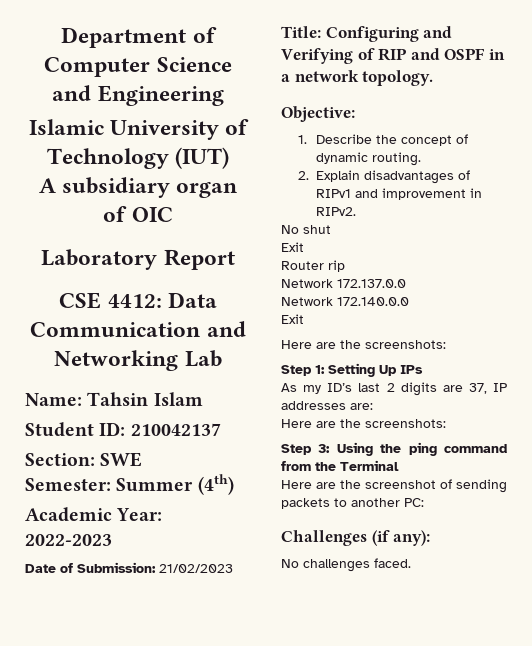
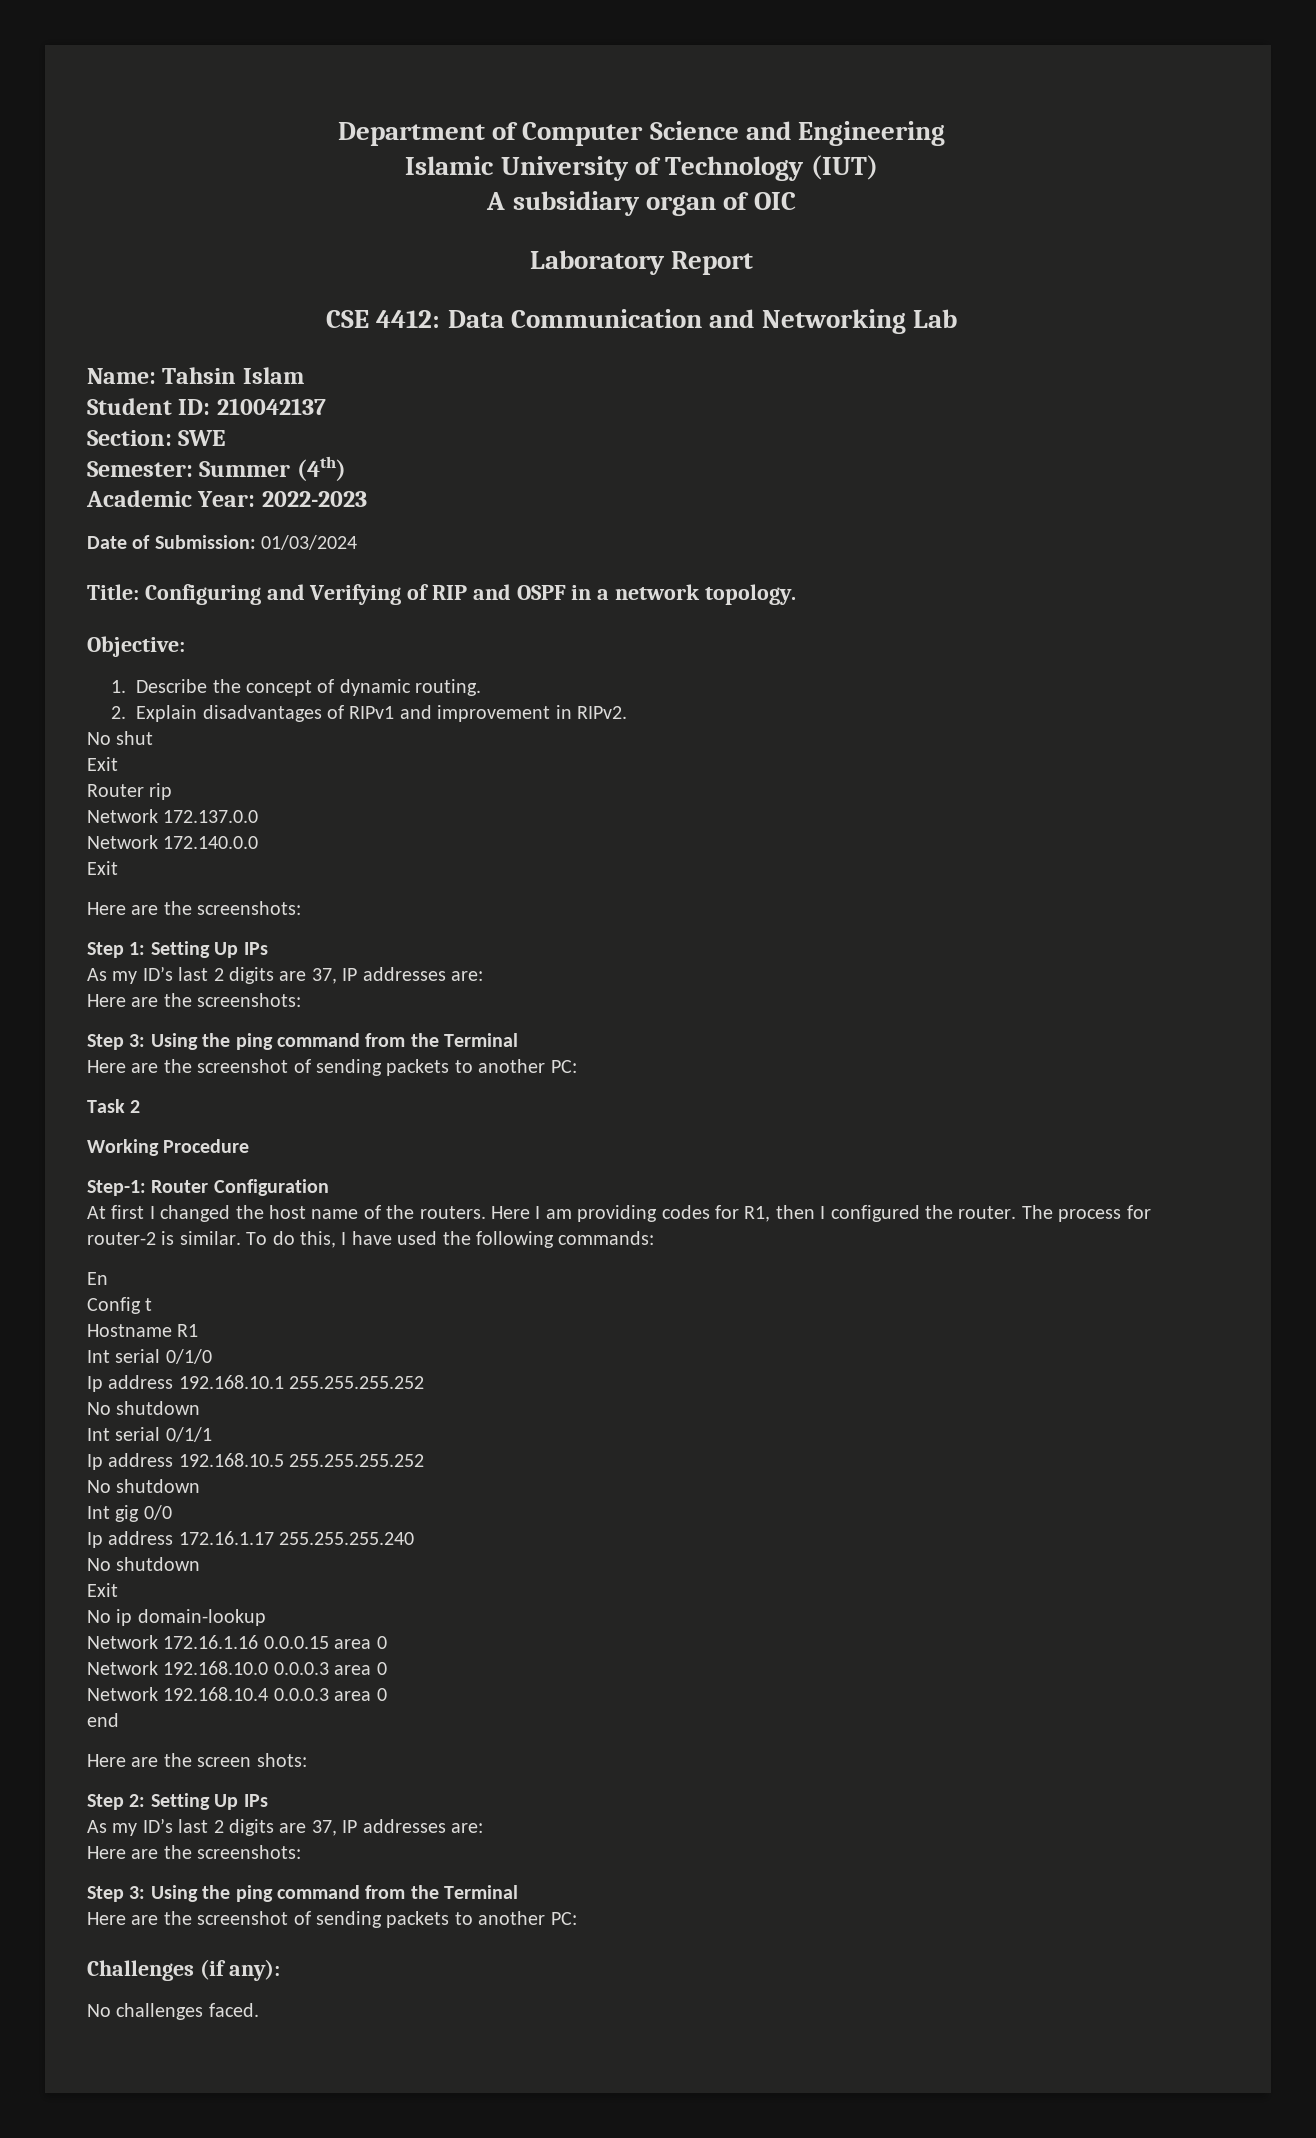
[159,564,233,573] 21/02/2023 -> [261,535,358,550] 01/03/2024
(424, 502) none -> [87,1099,141,1113] [87,1139,250,1156] [87,1179,329,1196] [87,1205,1151,1222] [87,1231,655,1248] [87,1272,108,1285] [87,1297,153,1314] [87,1324,199,1337] [87,1349,212,1364] [87,1375,425,1392] [87,1401,201,1415] [87,1427,212,1442] [87,1453,425,1470] [87,1479,201,1493] [87,1505,172,1522] [87,1531,415,1548] [87,1557,201,1571] [87,1583,118,1597] [87,1609,266,1626] [87,1635,387,1649] [87,1661,387,1675] [87,1687,387,1701] [87,1713,119,1727] [87,1753,307,1767] [87,1793,268,1810] [87,1818,483,1836] [87,1845,302,1859] [87,1885,519,1902] [87,1911,577,1928] // Task 2 // Working Procedure // Step-1: Router Configuration // At first I changed the host name of the routers. Here I am providing codes for R1, then I configured the router. The process for router-2 is similar. To do this, I have used the following commands: // En // Config t // Hostname R1 // Int serial 0/1/0 // Ip address 192.168.10.1 255.255.255.252 // No shutdown // Int serial 0/1/1 // Ip address 192.168.10.5 255.255.255.252 // No shutdown // Int gig 0/0 // Ip address 172.16.1.17 255.255.255.240 // No shutdown // Exit // No ip domain-lookup // Network 172.16.1.16 0.0.0.15 area 0 // Network 192.168.10.0 0.0.0.3 area 0 // Network 192.168.10.4 0.0.0.3 area 0 // end // Here are the screen shots: // Step 2: Setting Up IPs // As my ID’s last 2 digits are 37, IP addresses are: // Here are the screenshots: // Step 3: Using the ping command from the Terminal // Here are the screenshot of sending packets to another PC:

